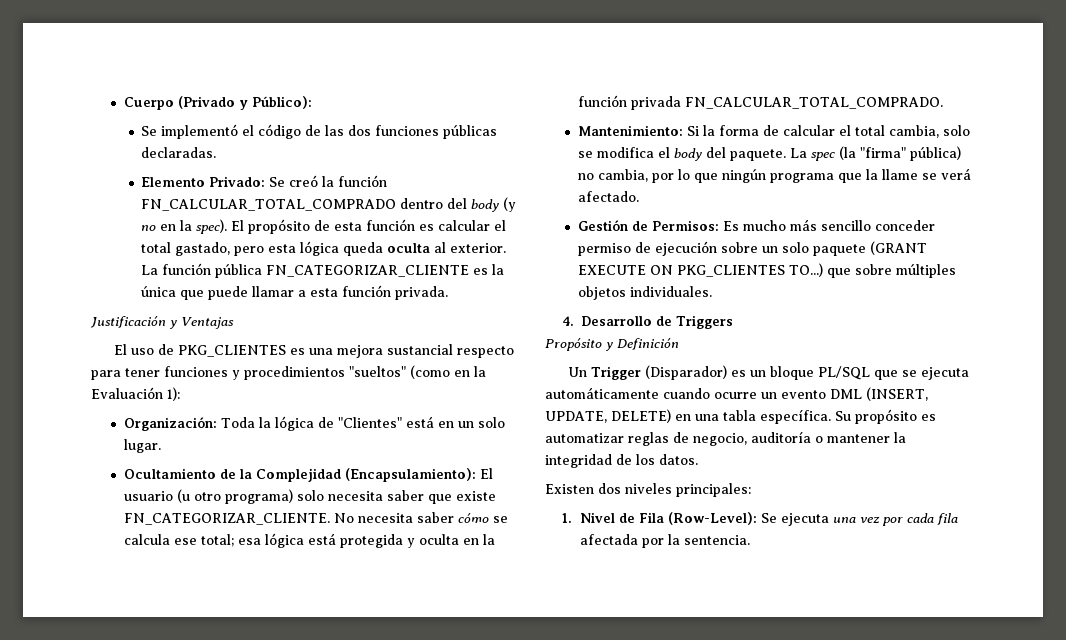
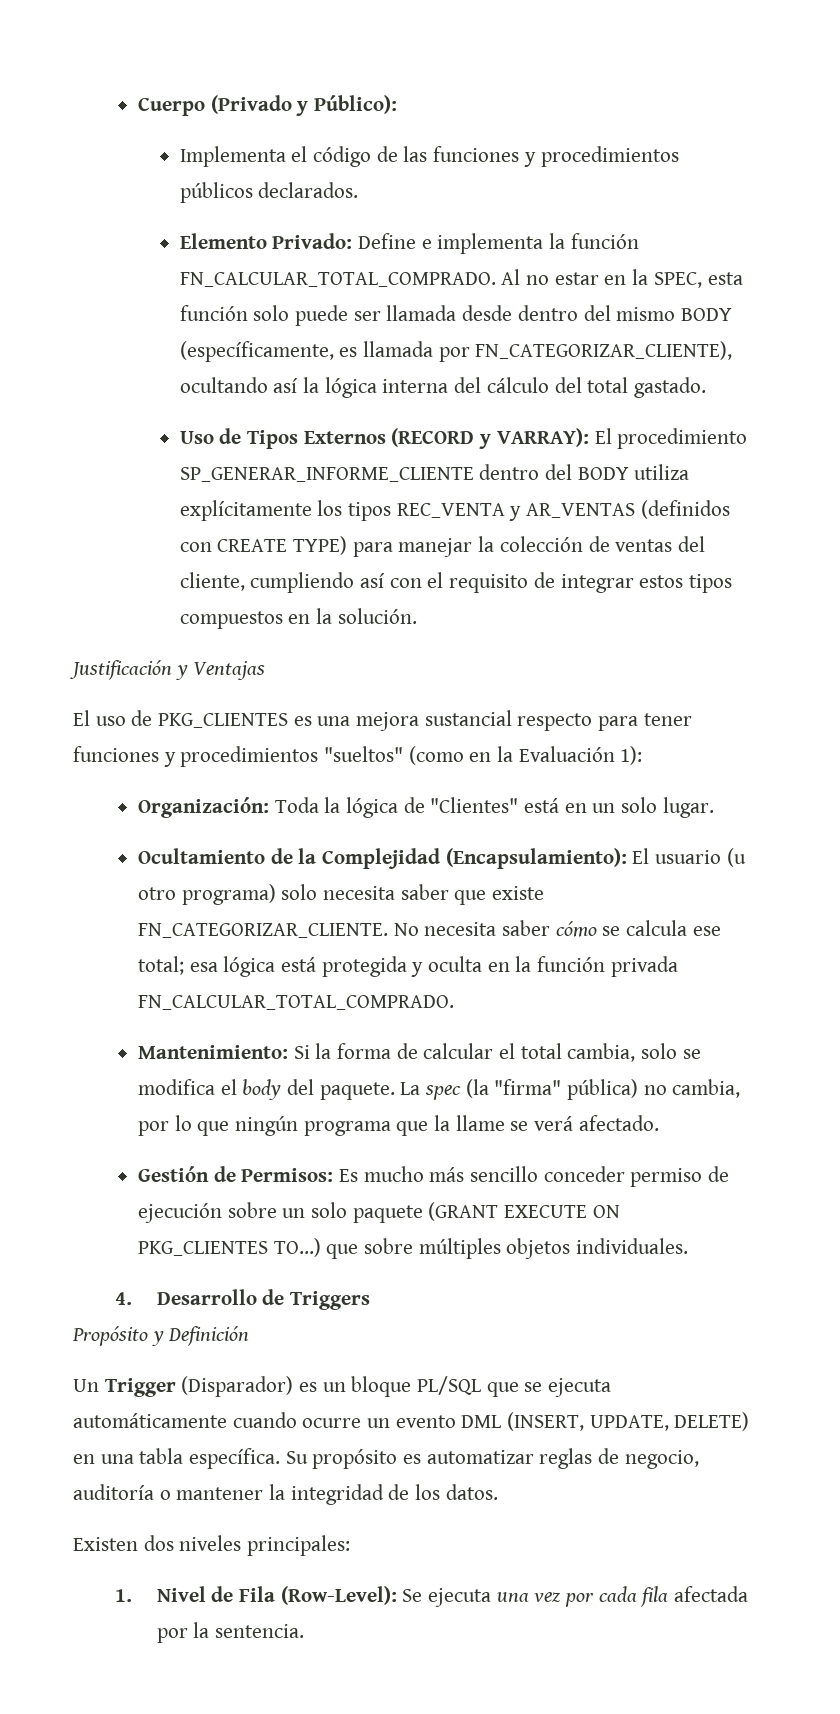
[141,124,239,139] Se implementó -> [179,146,286,167] Implementa
[348,125,498,139] [141,147,217,158] [141,175,388,187] [141,197,517,212] [141,219,507,234] [141,241,507,256] [141,263,505,278] [141,285,449,300] dos funciones públicas declaradas. // Elemento Privado: Se creó la función FN_CALCULAR_TOTAL_COMPRADO dentro del body (y no en la spec). El propósito de esta función es calcular el total gastado, pero esta lógica queda oculta al exterior. La función pública FN_CATEGORIZAR_CLIENTE es la única que puede llamar a esta función privada. -> [433,146,679,167] [179,182,359,203] [179,233,639,254] [179,269,743,288] [179,305,732,326] [179,341,733,362] [179,377,706,398] [179,428,748,449] [179,464,690,482] [179,500,730,521] [179,536,705,557] [179,572,732,593] [179,608,417,629] funciones y procedimientos públicos declarados. // Elemento Privado: Define e implementa la función FN_CALCULAR_TOTAL_COMPRADO. Al no estar en la SPEC, esta función solo puede ser llamada desde dentro del mismo BODY (específicamente, es llamada por FN_CATEGORIZAR_CLIENTE), ocultando así la lógica interna del cálculo del total gastado. // Uso de Tipos Externos (RECORD y VARRAY): El procedimiento SP_GENERAR_INFORME_CLIENTE dentro del BODY utiliza explícitamente los tipos REC_VENTA y AR_VENTAS (definidos con CREATE TYPE) para manejar la colección de ventas del cliente, cumpliendo así con el requisito de integrar estos tipos compuestos en la solución.

